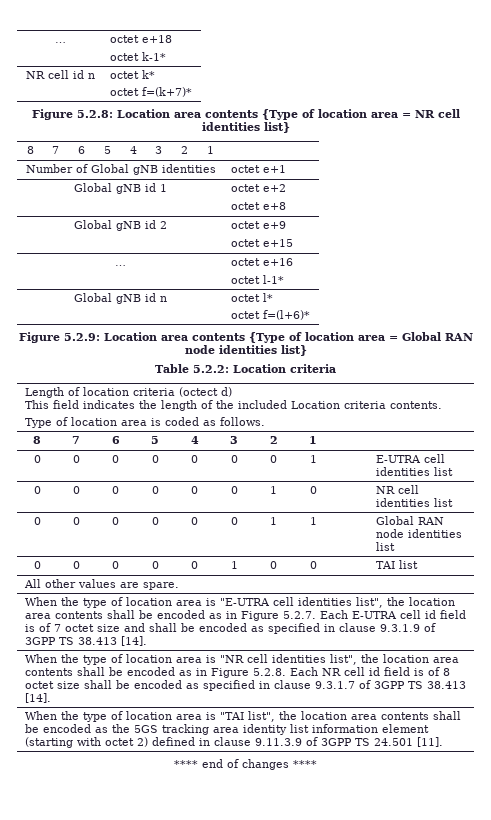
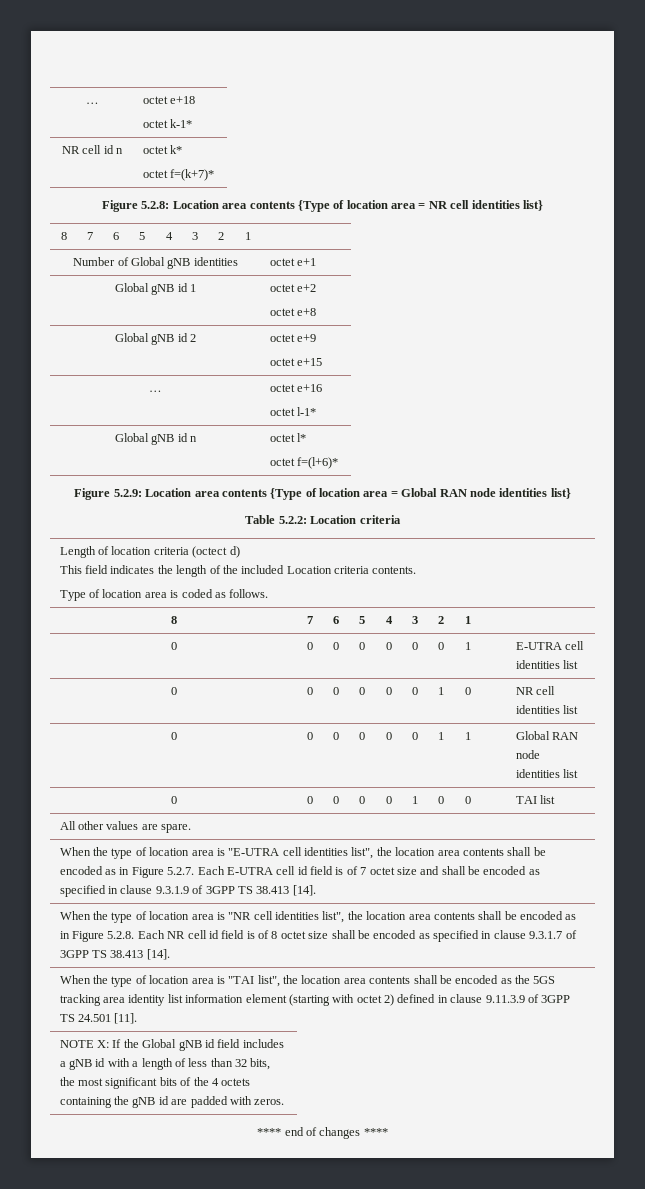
(443, 742) none -> [59,1039,284,1051] [59,1058,271,1070] [59,1077,251,1089] [59,1096,285,1108] // NOTE X: If the Global gNB id field includes a gNB id with a length of less than 32 bits, the most significant bits of the 4 octets containing the gNB id are padded with zeros.

